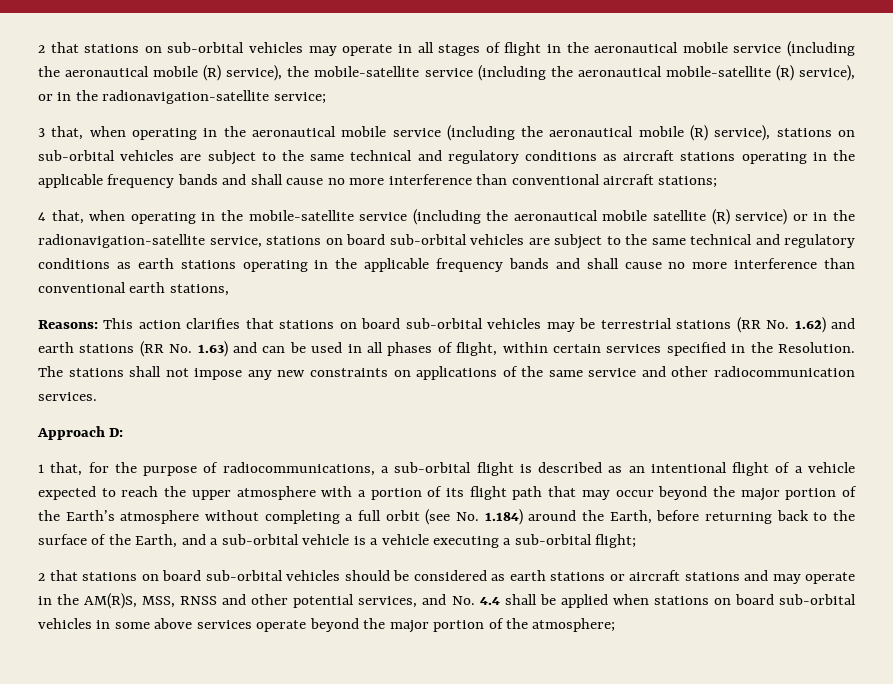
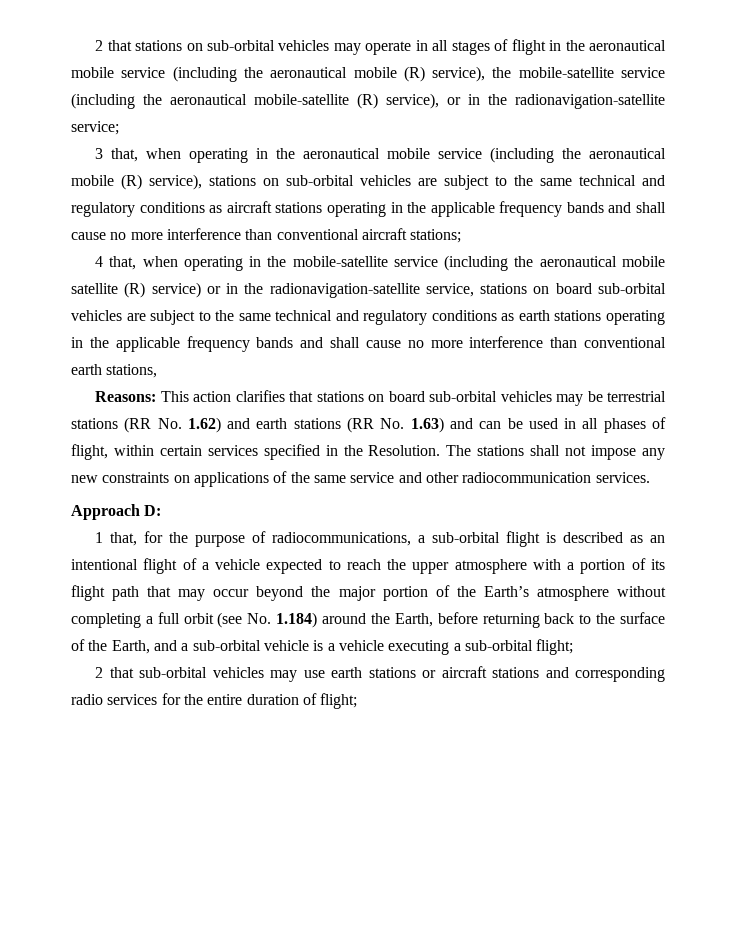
[82,570,505,581] stations on board sub-orbital vehicles should be considered as -> [139,667,325,682] sub-orbital vehicles may use
[772,572,855,584] [38,593,857,609] [38,618,616,633] may operate in the AM(R)S, MSS, RNSS and other potential services, and No. 4.4 shall be applied when stations on board sub-orbital vehicles in some above services operate beyond the major portion of the atmosphere; -> [574,667,665,682] [71,693,358,709] corresponding radio services for the entire duration of flight;

